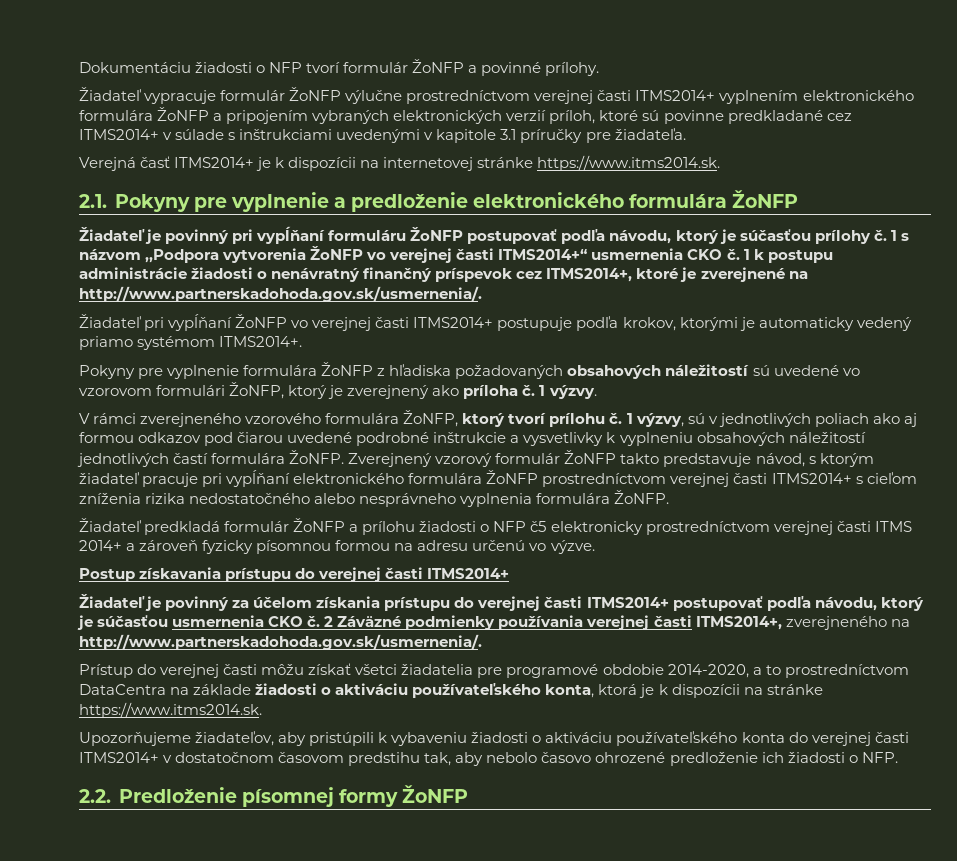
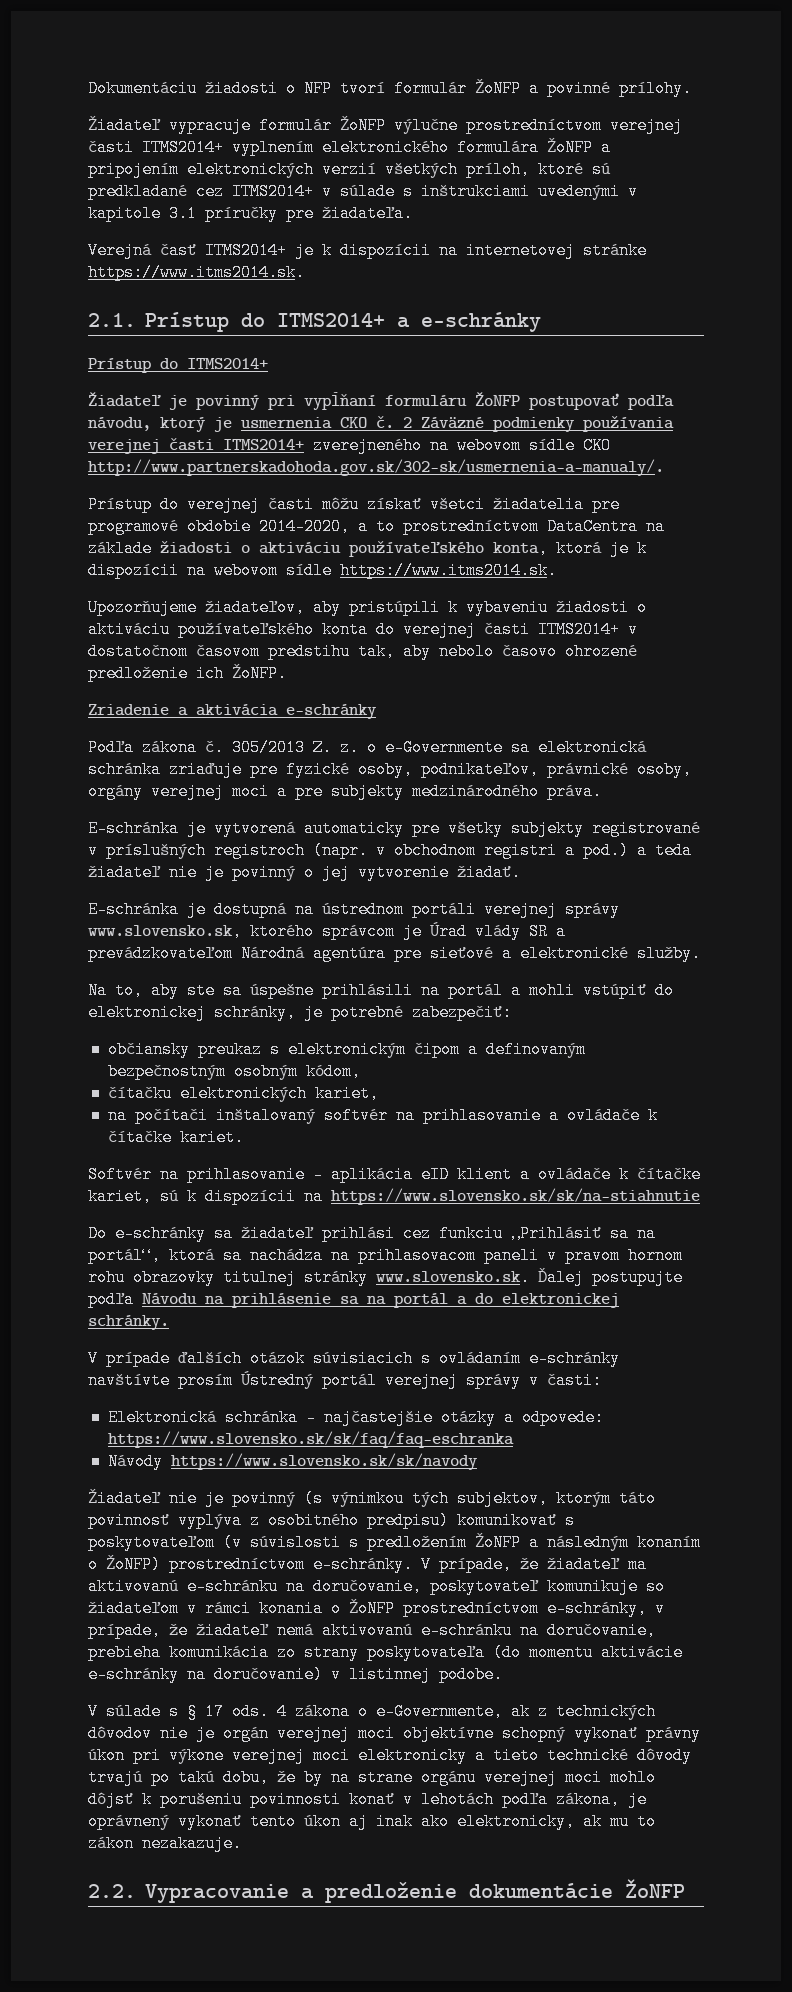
[312,110,390,124] vybraných -> (179, 169) none
(547, 115) none -> [385,161,458,178] všetkých
[663,110,724,124] povinne -> (611, 169) none
[114,190,799,212] Pokyny pre vyplnenie a predloženie elektronického formulára ŽoNFP -> [145,312,541,332] [88,358,268,373] Prístup do ITMS2014+ a e-schránky // Prístup do ITMS2014+
[739,229,909,244] [79,246,833,263] [79,267,808,282] [79,286,482,302] [79,314,912,331] [79,336,303,350] [79,362,860,379] [79,382,597,399] [79,410,917,427] [79,432,866,446] [77,450,874,467] [79,470,917,487] [79,490,670,507] [79,518,912,535] [79,540,595,554] [79,567,510,582] [79,594,924,611] [77,615,169,630] súčasťou prílohy č. 1 s názvom ,,Podpora vytvorenia ŽoNFP vo verejnej časti ITMS2014+“ usmernenia CKO č. 1 k postupu administrácie žiadosti o nenávratný finančný príspevok cez ITMS2014+, ktoré je zverejnené na http://www.partnerskadohoda.gov.sk/usmernenia/. // Žiadateľ pri vypĺňaní ŽoNFP vo verejnej časti ITMS2014+ postupuje podľa krokov, ktorými je automaticky vedený priamo systémom ITMS2014+. // Pokyny pre vyplnenie formulára ŽoNFP z hľadiska požadovaných obsahových náležitostí sú uvedené vo vzorovom formulári ŽoNFP, ktorý je zverejnený ako príloha č. 1 výzvy. // V rámci zverejneného vzorového formulára ŽoNFP, ktorý tvorí prílohu č. 1 výzvy, sú v jednotlivých poliach ako aj formou odkazov pod čiarou uvedené podrobné inštrukcie a vysvetlivky k vyplneniu obsahových náležitostí jednotlivých častí formulára ŽoNFP. Zverejnený vzorový formulár ŽoNFP takto predstavuje návod, s ktorým žiadateľ pracuje pri vypĺňaní elektronického formulára ŽoNFP prostredníctvom verejnej časti ITMS2014+ s cieľom zníženia rizika nedostatočného alebo nesprávneho vyplnenia formulára ŽoNFP. // Žiadateľ predkladá formulár ŽoNFP a prílohu žiadosti o NFP č5 elektronicky prostredníctvom verejnej časti ITMS 2014+ a zároveň fyzicky písomnou formou na adresu určenú vo výzve. // Postup získavania prístupu do verejnej časti ITMS2014+ // Žiadateľ je povinný za účelom získania prístupu do verejnej časti ITMS2014+ postupovať podľa návodu, ktorý je súčasťou -> (232, 424) none
[695,616,782,630] ITMS2014+, -> [223,439,304,450] ITMS2014+
[79,634,482,650] http://www.partnerskadohoda.gov.sk/usmernenia/. -> [457,437,611,454] [88,459,664,476] webovom sídle CKO http://www.partnerskadohoda.gov.sk/302-sk/usmernenia-a-manualy/.
[766,684,823,695] stránke -> [214,562,332,579] webovom sídle
[787,752,898,763] [79,787,398,807] žiadosti o NFP. // 2.2. Predloženie písomnej formy -> [232,663,287,682] [88,704,377,719] [88,739,647,756] [88,761,692,778] [88,783,602,800] [88,820,700,837] [88,842,692,859] [88,864,521,881] [88,901,620,918] [88,922,566,940] [88,945,701,962] [88,982,674,999] [88,1004,512,1021] [107,1041,586,1058] [107,1063,361,1080] [107,1085,379,1102] [107,1107,658,1124] [107,1129,244,1146] [88,1166,701,1183] [88,1188,700,1205] [88,1225,656,1242] [88,1247,683,1264] [88,1267,683,1286] [88,1291,619,1308] [88,1315,169,1330] [88,1350,620,1367] [88,1371,602,1389] [107,1409,604,1426] [107,1431,514,1448] [107,1453,478,1470] [88,1488,656,1507] [88,1512,575,1529] [88,1532,701,1551] [88,1554,647,1573] [88,1578,665,1595] [88,1598,665,1617] [88,1622,656,1639] [88,1644,683,1661] [88,1666,503,1683] [88,1703,656,1720] [88,1725,701,1742] [88,1747,692,1764] [88,1769,656,1786] [88,1791,647,1808] [88,1813,656,1830] [88,1835,242,1852] [88,1882,613,1903] ŽoNFP. // Zriadenie a aktivácia e-schránky // Podľa zákona č. 305/2013 Z. z. o e-Governmente sa elektronická schránka zriaďuje pre fyzické osoby, podnikateľov, právnické osoby, orgány verejnej moci a pre subjekty medzinárodného práva. // E-schránka je vytvorená automaticky pre všetky subjekty registrované v príslušných registroch (napr. v obchodnom registri a pod.) a teda žiadateľ nie je povinný o jej vytvorenie žiadať. // E-schránka je dostupná na ústrednom portáli verejnej správy www.slovensko.sk, ktorého správcom je Úrad vlády SR a prevádzkovateľom Národná agentúra pre sieťové a elektronické služby. // Na to, aby ste sa úspešne prihlásili na portál a mohli vstúpiť do elektronickej schránky, je potrebné zabezpečiť: // občiansky preukaz s elektronickým čipom a definovaným bezpečnostným osobným kódom, // čítačku elektronických kariet, // na počítači inštalovaný softvér na prihlasovanie a ovládače k čítačke kariet. // Softvér na prihlasovanie - aplikácia eID klient a ovládače k čítačke kariet, sú k dispozícii na https://www.slovensko.sk/sk/na-stiahnutie // Do e-schránky sa žiadateľ prihlási cez funkciu „Prihlásiť sa na portál“, ktorá sa nachádza na prihlasovacom paneli v pravom hornom rohu obrazovky titulnej stránky www.slovensko.sk. Ďalej postupujte podľa Návodu na prihlásenie sa na portál a do elektronickej schránky. // V prípade ďalších otázok súvisiacich s ovládaním e-schránky navštívte prosím Ústredný portál verejnej správy v časti: // Elektronická schránka – najčastejšie otázky a odpovede: https://www.slovensko.sk/sk/faq/faq-eschranka // Návody https://www.slovensko.sk/sk/navody // Žiadateľ nie je povinný (s výnimkou tých subjektov, ktorým táto povinnosť vyplýva z osobitného predpisu) komunikovať s poskytovateľom (v súvislosti s predložením ŽoNFP a následným konaním o ŽoNFP) prostredníctvom e-schránky. V prípade, že žiadateľ ma aktivovanú e-schránku na doručovanie, poskytovateľ komunikuje so žiadateľom v rámci konania o ŽoNFP prostredníctvom e-schránky, v prípade, že žiadateľ nemá aktivovanú e-schránku na doručovanie, prebieha komunikácia zo strany poskytovateľa (do momentu aktivácie e-schránky na doručovanie) v listinnej podobe. // V súlade s § 17 ods. 4 zákona o e-Governmente, ak z technických dôvodov nie je orgán verejnej moci objektívne schopný vykonať právny úkon pri výkone verejnej moci elektronicky a tieto technické dôvody trvajú po takú dobu, že by na strane orgánu verejnej moci mohlo dôjsť k porušeniu povinnosti konať v lehotách podľa zákona, je oprávnený vykonať tento úkon aj inak ako elektronicky, ak mu to zákon nezakazuje. // 2.2. Vypracovanie a predloženie dokumentácie

